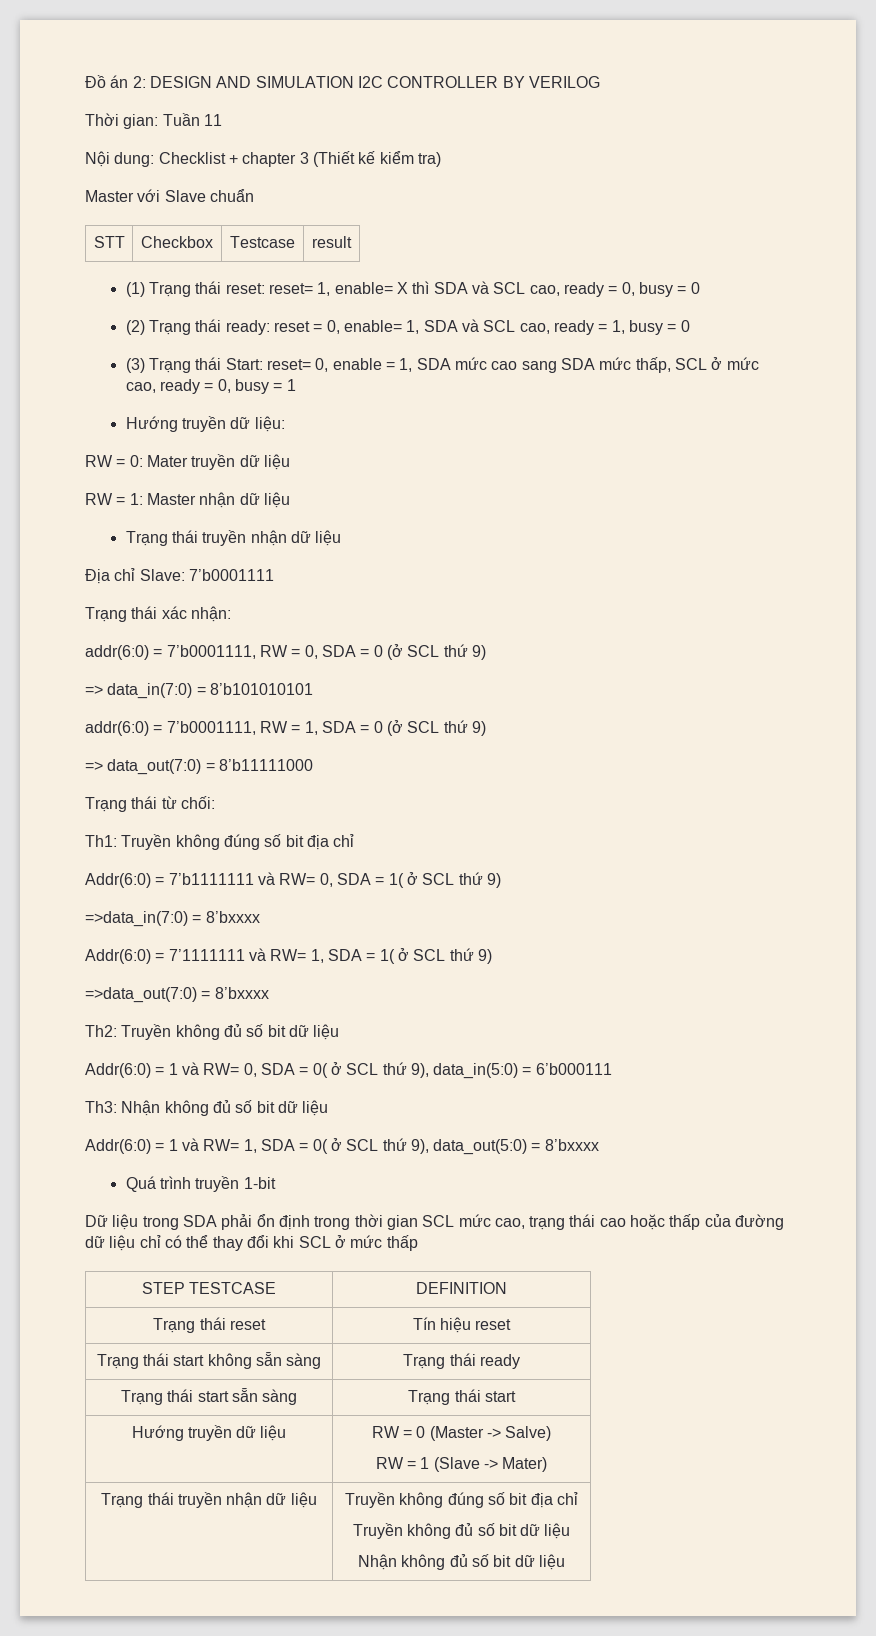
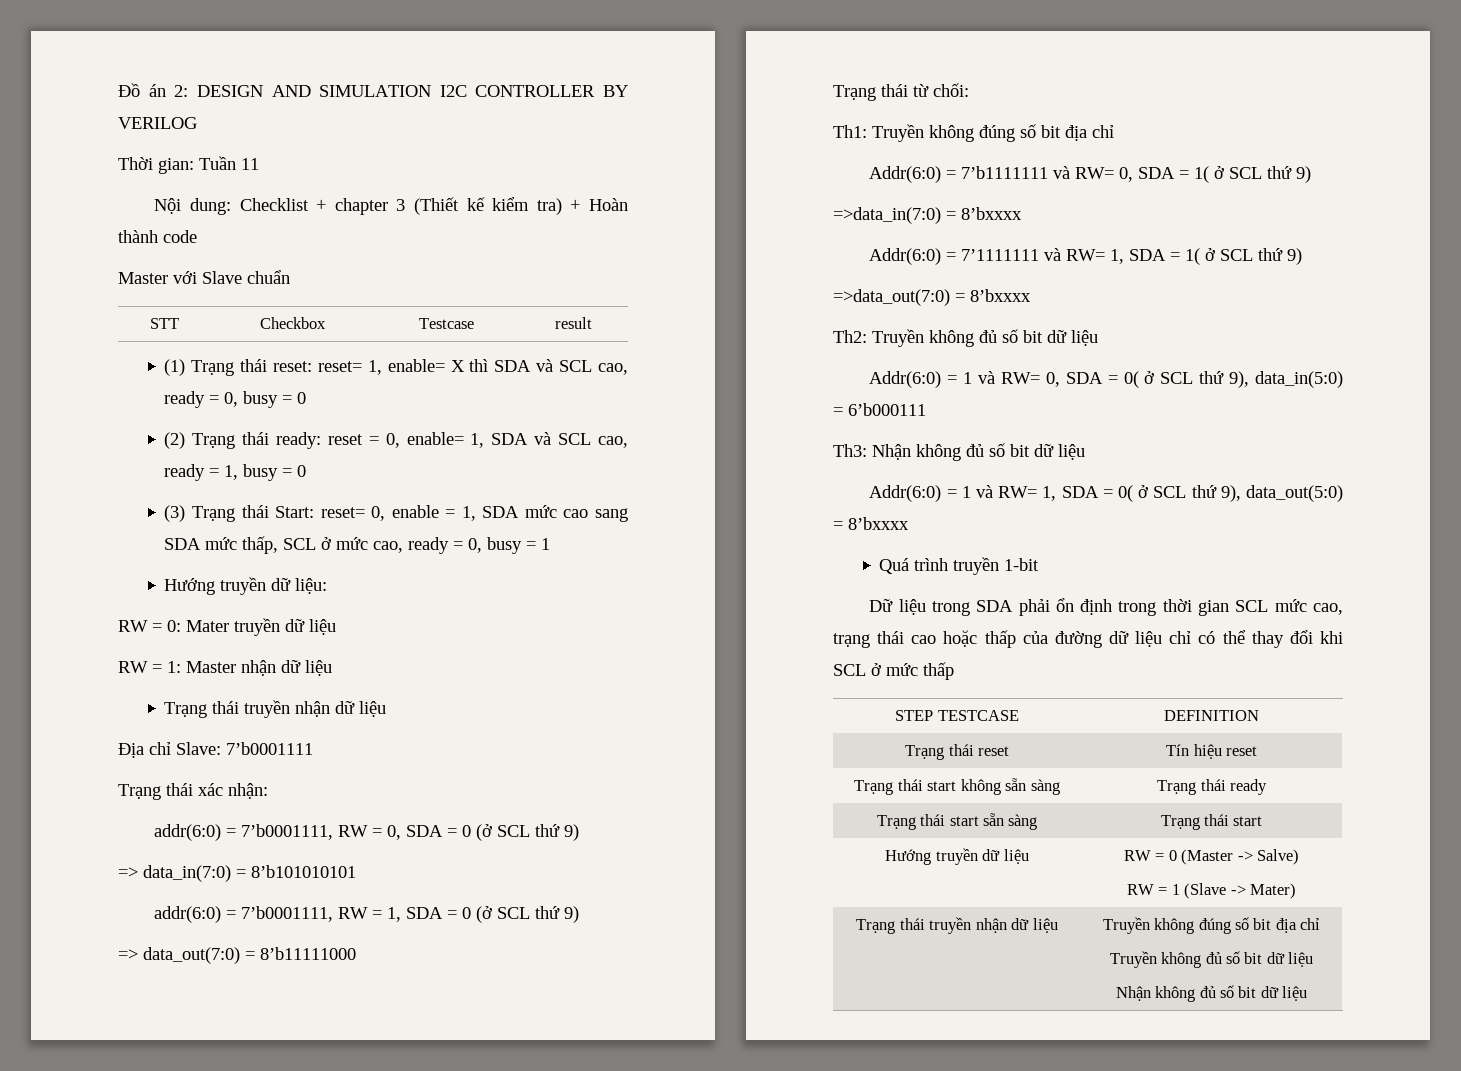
(441, 159) none -> [570,198,629,211] [118,230,197,243] + Hoàn thành code

